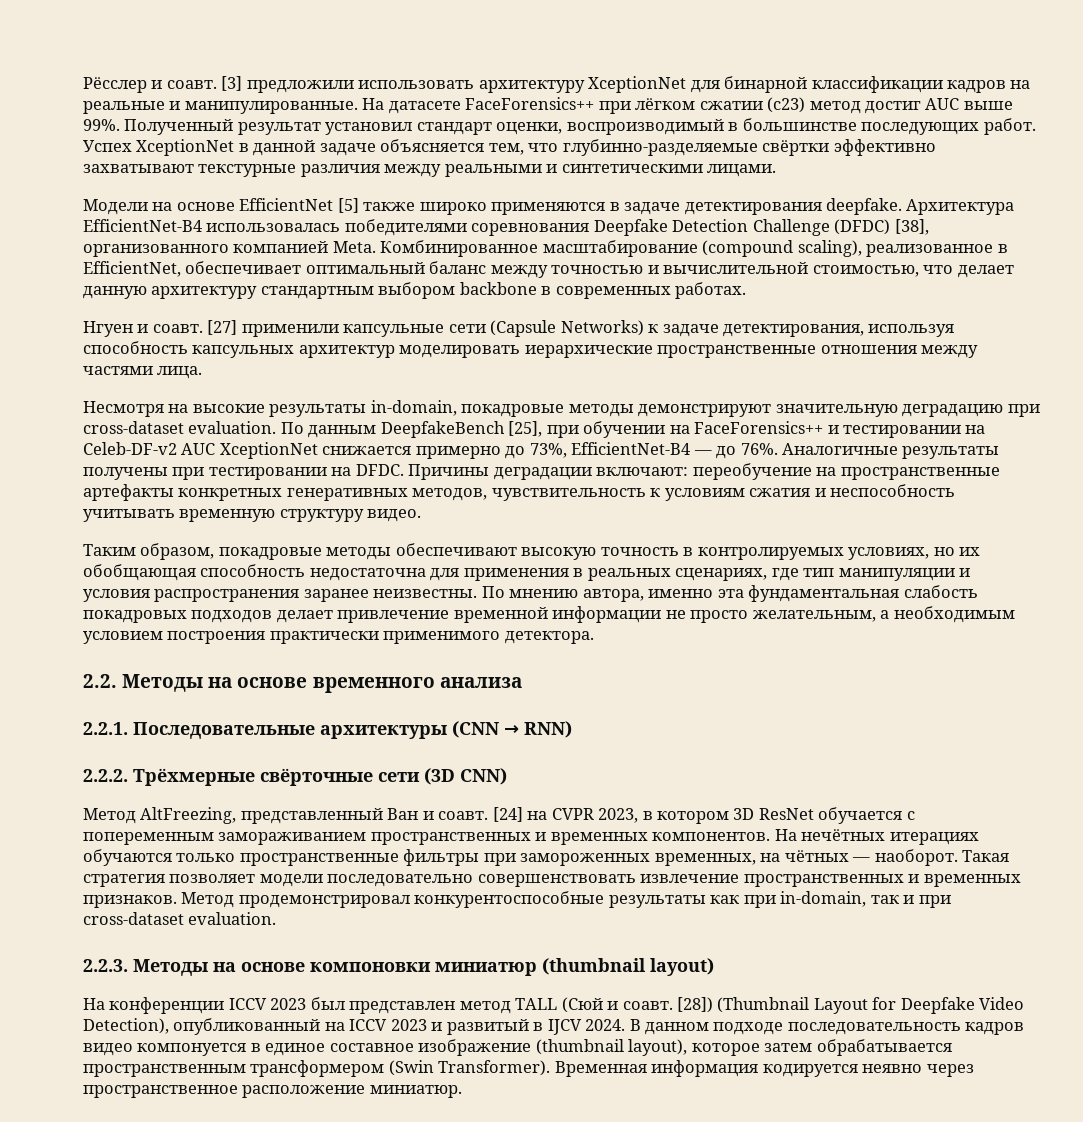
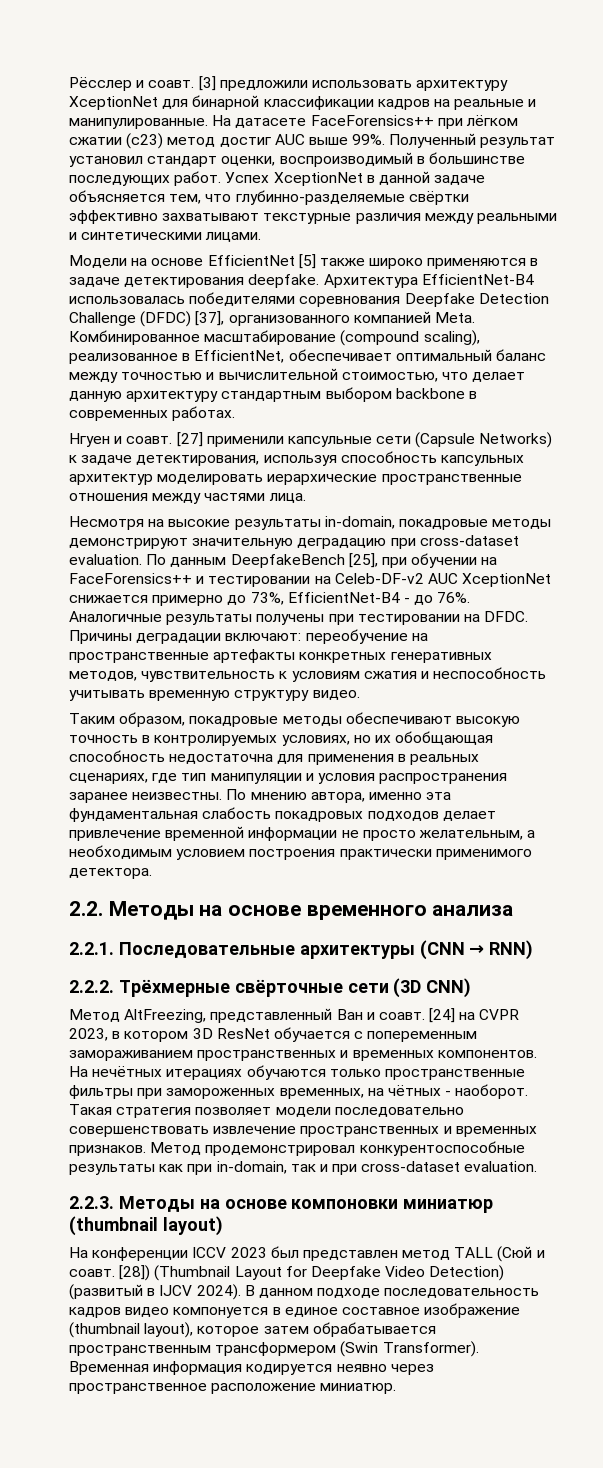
[894,219,929,235] [38], -> [195,311,225,326] [37],
[693,450,712,455] — -> [403,598,410,603] -
[852,857,871,862] — -> [445,1091,452,1096] -
[83,1018,529,1035] Detection), опубликованный на ICCV 2023 и развитый -> [429,1265,505,1281] [69,1284,143,1300] Detection) (развитый
[585,1019,626,1031] 2024. -> [196,1284,241,1300] 2024).

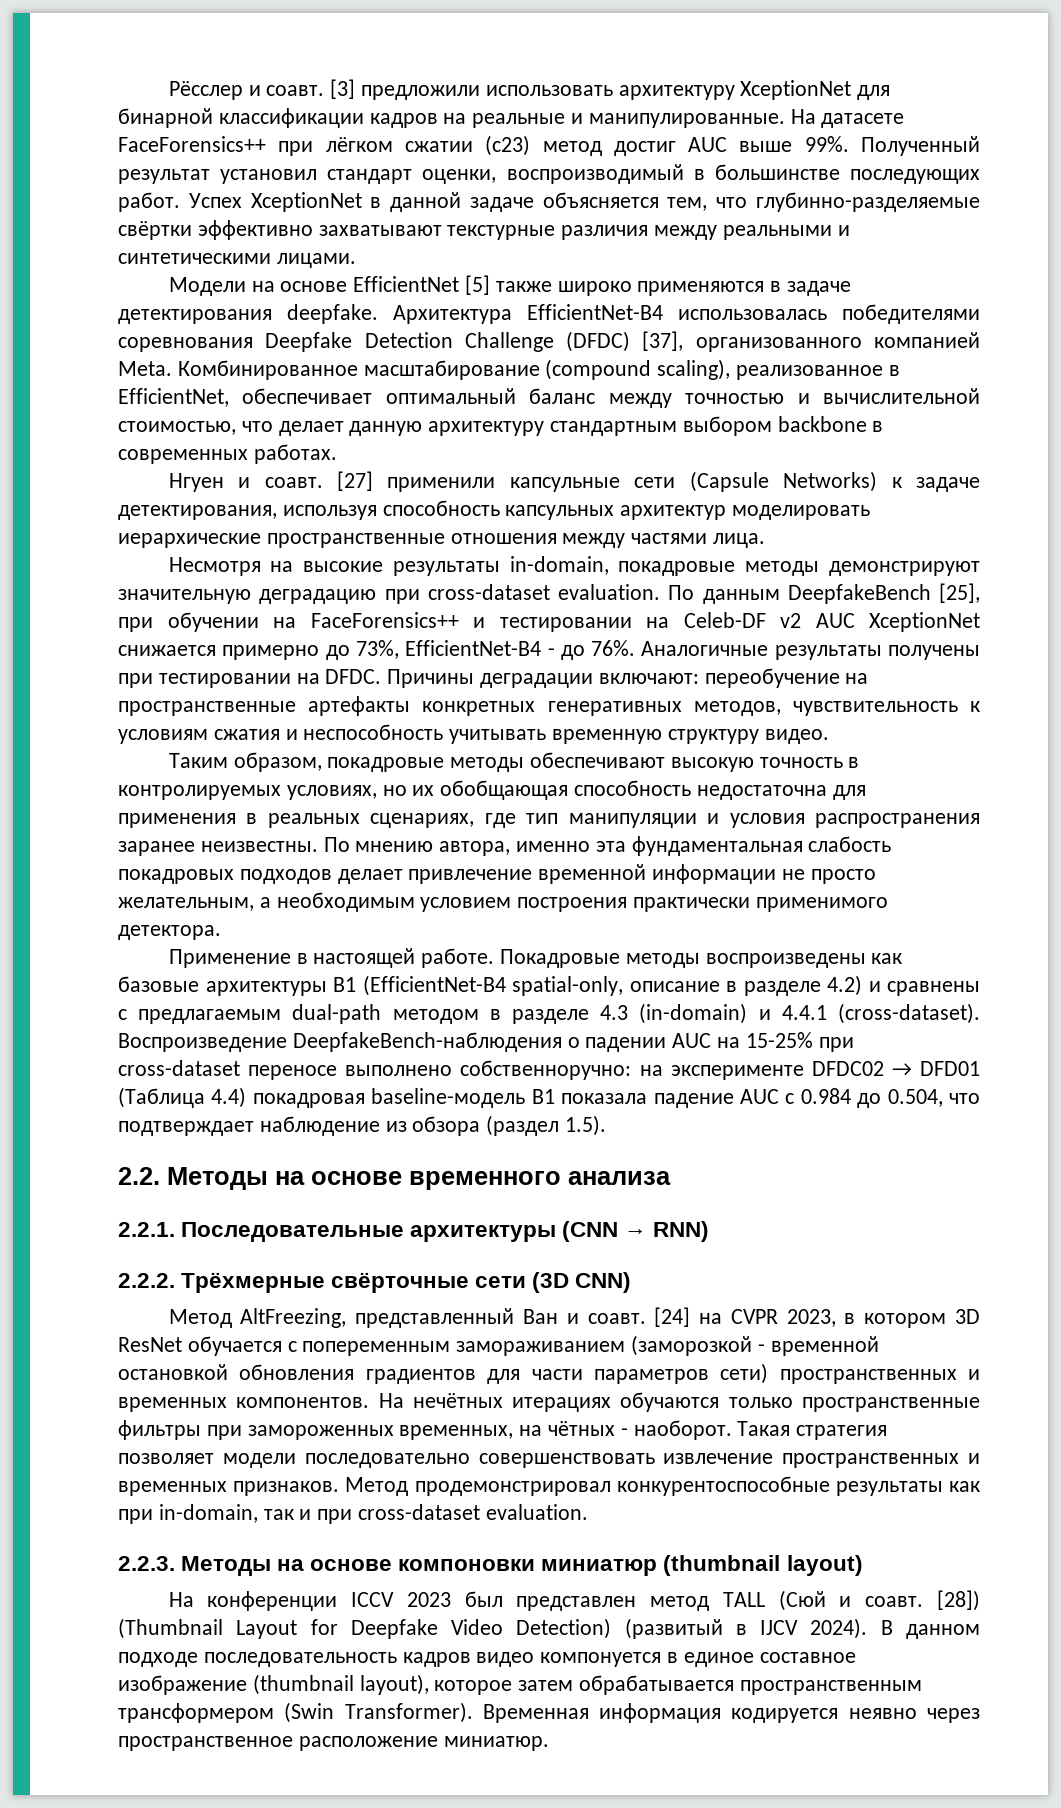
[334,573,424,584] Celeb-DF-v2 -> [683,612,801,628] Celeb-DF v2
(152, 873) none -> [168,948,903,968] [118,975,980,996] [118,1003,981,1024] [118,1032,854,1052] [118,1060,980,1080] [118,1087,980,1108] [118,1115,607,1136] // Применение в настоящей работе. Покадровые методы воспроизведены как базовые архитектуры B1 (EfficientNet-B4 spatial-only, описание в разделе 4.2) и сравнены с предлагаемым dual-path методом в разделе 4.3 (in-domain) и 4.4.1 (cross-dataset). Воспроизведение DeepfakeBench-наблюдения о падении AUC на 15-25% при cross-dataset переносе выполнено собственноручно: на эксперименте DFDC02 → DFD01 (Таблица 4.4) покадровая baseline-модель B1 показала падение AUC с 0.984 до 0.504, что подтверждает наблюдение из обзора (раздел 1.5).
(193, 1055) none -> [631,1335,879,1356] [118,1363,769,1384] (заморозкой - временной остановкой обновления градиентов для части параметров сети)

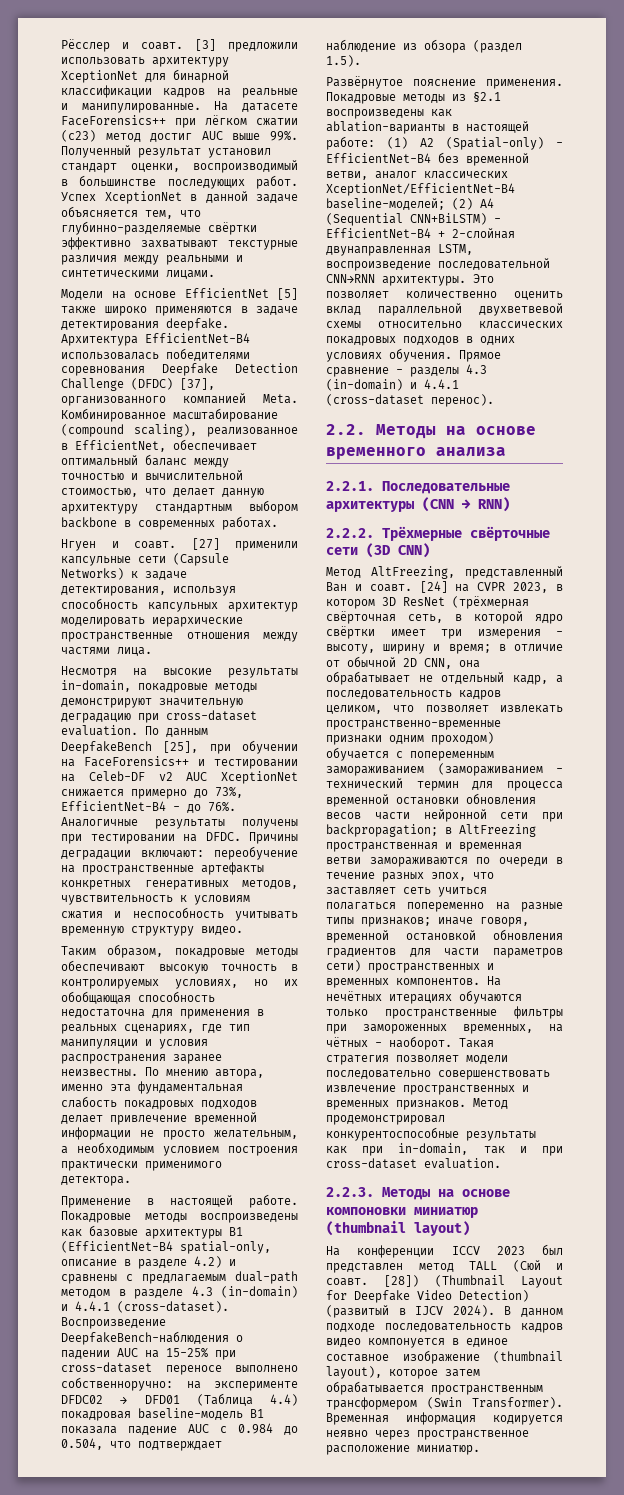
(607, 1125) none -> [326,76,563,89] [326,92,501,104] [326,109,452,119] [326,121,529,134] [326,136,563,150] [326,152,529,166] [326,171,508,180] [326,183,515,196] [326,198,494,210] [326,213,501,226] [326,228,515,239] [326,244,473,256] [326,258,550,271] [326,274,494,286] [326,291,563,300] [326,303,563,316] [326,321,563,329] [326,336,515,346] [326,348,501,362] [326,364,487,377] [326,379,459,391] [326,394,494,407] // Развёрнутое пояснение применения. Покадровые методы из §2.1 воспроизведены как ablation-варианты в настоящей работе: (1) A2 (Spatial-only) - EfficientNet-B4 без временной ветви, аналог классических XceptionNet/EfficientNet-B4 baseline-моделей; (2) A4 (Sequential CNN+BiLSTM) - EfficientNet-B4 + 2-слойная двунаправленная LSTM, воспроизведение последовательной CNN→RNN архитектуры. Это позволяет количественно оценить вклад параллельной двухветвевой схемы относительно классических покадровых подходов в одних условиях обучения. Прямое сравнение - разделы 4.3 (in-domain) и 4.4.1 (cross-dataset перенос).
[187,1335,765,1356] обучается с попеременным замораживанием (заморозкой - -> [452,596,529,609] [326,611,563,624] [326,626,563,639] [326,644,563,654] [326,656,480,669] [326,671,563,685] [326,690,501,700] [326,705,563,714] [326,720,501,730] [326,732,494,745] [326,747,494,761] [326,763,563,776] [326,778,563,791] [326,793,536,807] [326,809,563,822] [326,824,536,837] [326,842,522,852] [326,857,563,867] [326,872,494,882] [326,887,487,897] [326,902,563,912] [326,917,529,927] (трёхмерная свёрточная сеть, в которой ядро свёртки имеет три измерения - высоту, ширину и время; в отличие от обычной 2D CNN, она обрабатывает не отдельный кадр, а последовательность кадров целиком, что позволяет извлекать пространственно-временные признаки одним проходом) обучается с попеременным замораживанием (замораживанием - технический термин для процесса временной остановки обновления весов части нейронной сети при backpropagation; в AltFreezing пространственная и временная ветви замораживаются по очереди в течение разных эпох, что заставляет сеть учиться полагаться попеременно на разные типы признаков; иначе говоря,

